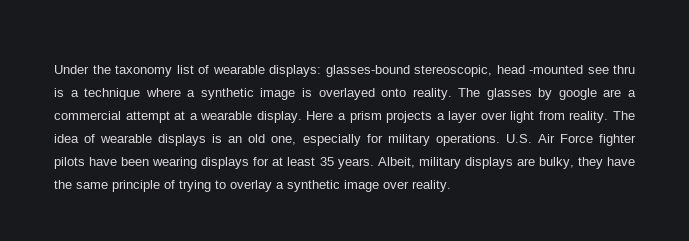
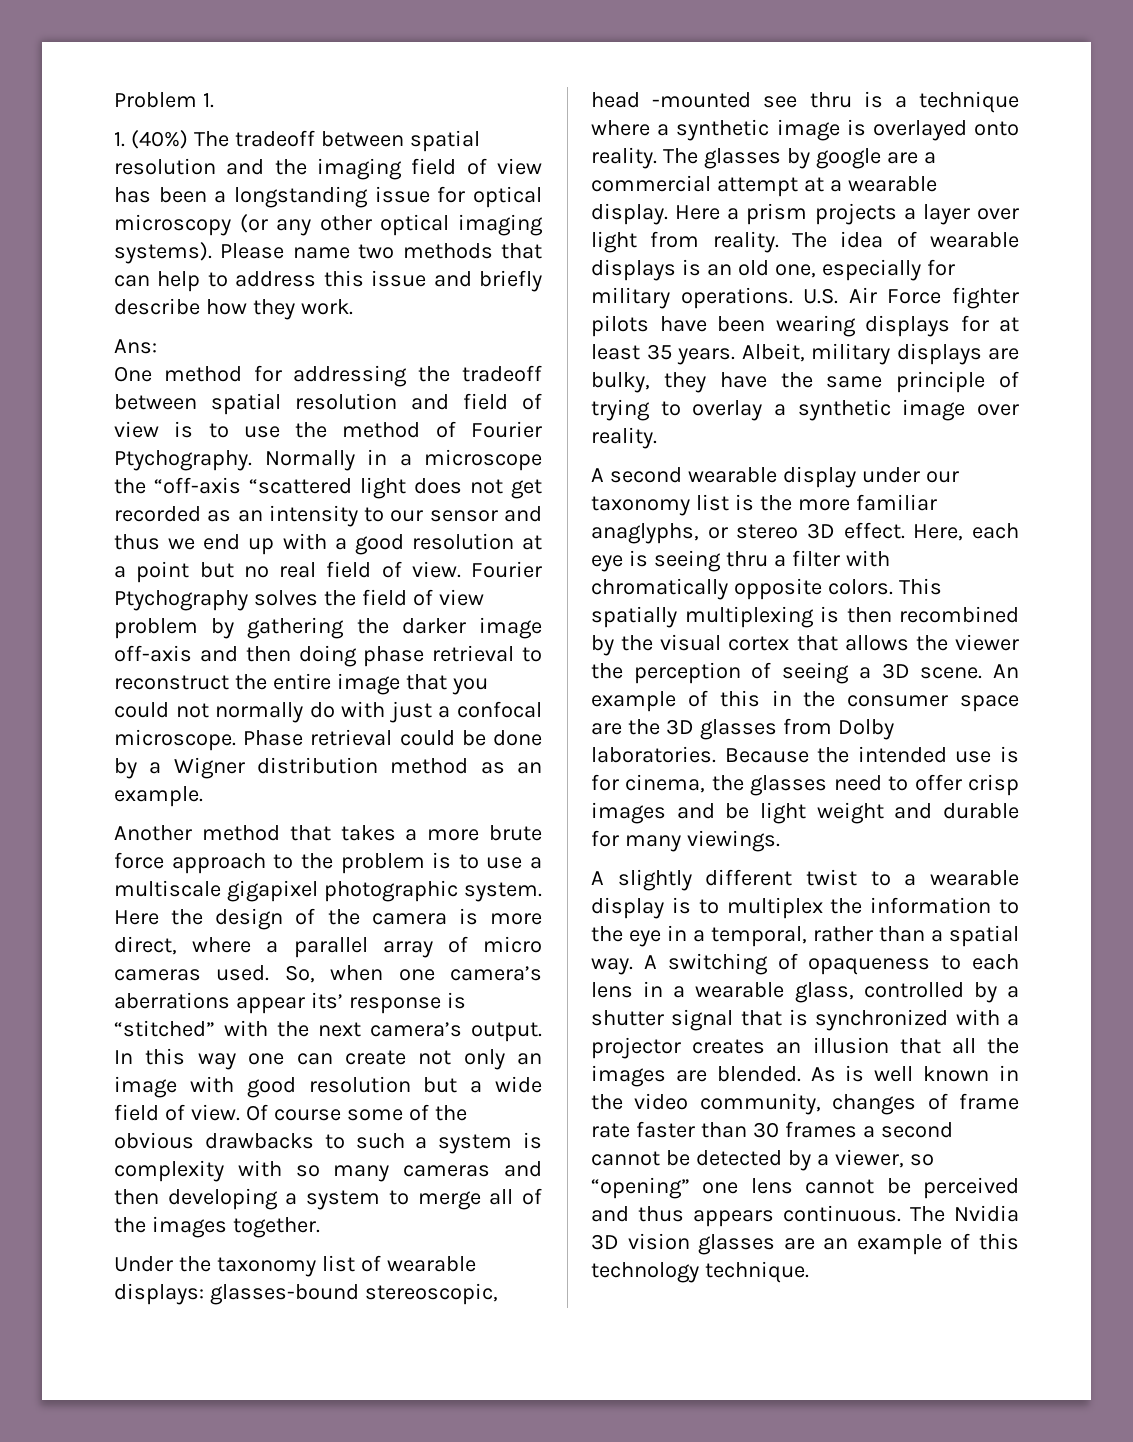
(54, 69) none -> [114,92,214,108] [114,130,480,152] [114,158,542,180] [114,186,542,208] [114,214,543,236] [114,242,542,264] [114,270,542,292] [114,298,353,320] [114,339,157,354] [114,365,542,387] [114,393,542,415] [114,421,542,438] [114,449,542,471] [114,477,542,499] [114,505,542,527] [114,533,542,555] [114,561,542,583] [114,589,484,611] [114,617,542,639] [114,645,542,667] [114,673,488,695] [114,701,542,723] [114,729,542,751] [114,757,542,779] [114,786,203,807] [114,825,542,841] [114,852,542,874] [114,880,542,902] [114,908,542,930] [114,936,542,958] [114,965,542,983] [114,992,466,1014] [114,1020,542,1042] [114,1048,542,1070] [114,1076,542,1098] [114,1104,467,1121] [114,1132,542,1154] [114,1160,542,1182] [114,1188,542,1210] [114,1216,320,1238] Problem 1. // 1. (40%) The tradeoff between spatial resolution and the imaging field of view has been a longstanding issue for optical microscopy (or any other optical imaging systems). Please name two methods that can help to address this issue and briefly describe how they work. // Ans: // One method for addressing the tradeoff between spatial resolution and field of view is to use the method of Fourier Ptychography. Normally in a microscope the “off-axis “scattered light does not get recorded as an intensity to our sensor and thus we end up with a good resolution at a point but no real field of view. Fourier Ptychography solves the field of view problem by gathering the darker image off-axis and then doing phase retrieval to reconstruct the entire image that you could not normally do with just a confocal microscope. Phase retrieval could be done by a Wigner distribution method as an example. // Another method that takes a more brute force approach to the problem is to use a multiscale gigapixel photographic system. Here the design of the camera is more direct, where a parallel array of micro cameras used. So, when one camera’s aberrations appear its’ response is “stitched” with the next camera’s output. In this way one can create not only an image with good resolution but a wide field of view. Of course some of the obvious drawbacks to such a system is complexity with so many cameras and then developing a system to merge all of the images together. //
(451, 186) none -> [591,466,959,488] [591,494,937,516] [591,522,1019,544] [591,550,890,572] [591,578,942,600] [591,606,1019,628] [591,634,1019,656] [591,662,1019,684] [591,690,1019,712] [591,718,894,740] [591,746,1019,763] [591,774,1020,796] [591,802,1019,824] [591,830,780,852] [591,869,1019,891] [591,897,1019,919] [591,925,1019,947] [591,953,1019,975] [591,981,1019,1003] [591,1009,1019,1031] [591,1037,1019,1059] [591,1065,1019,1087] [591,1093,1019,1115] [591,1121,953,1138] [591,1149,934,1171] [591,1177,1019,1199] [591,1205,1019,1227] [591,1233,1019,1255] [591,1261,809,1283] // A second wearable display under our taxonomy list is the more familiar anaglyphs, or stereo 3D effect. Here, each eye is seeing thru a filter with chromatically opposite colors. This spatially multiplexing is then recombined by the visual cortex that allows the viewer the perception of seeing a 3D scene. An example of this in the consumer space are the 3D glasses from Dolby laboratories. Because the intended use is for cinema, the glasses need to offer crisp images and be light weight and durable for many viewings. // A slightly different twist to a wearable display is to multiplex the information to the eye in a temporal, rather than a spatial way. A switching of opaqueness to each lens in a wearable glass, controlled by a shutter signal that is synchronized with a projector creates an illusion that all the images are blended. As is well known in the video community, changes of frame rate faster than 30 frames a second cannot be detected by a viewer, so “opening” one lens cannot be perceived and thus appears continuous. The Nvidia 3D vision glasses are an example of this technology technique.

